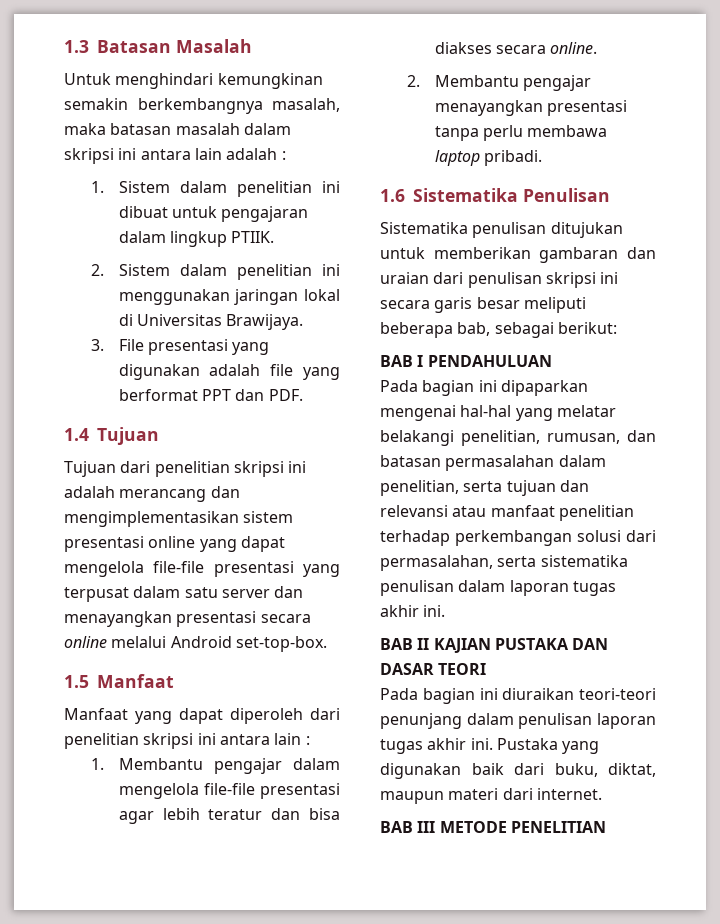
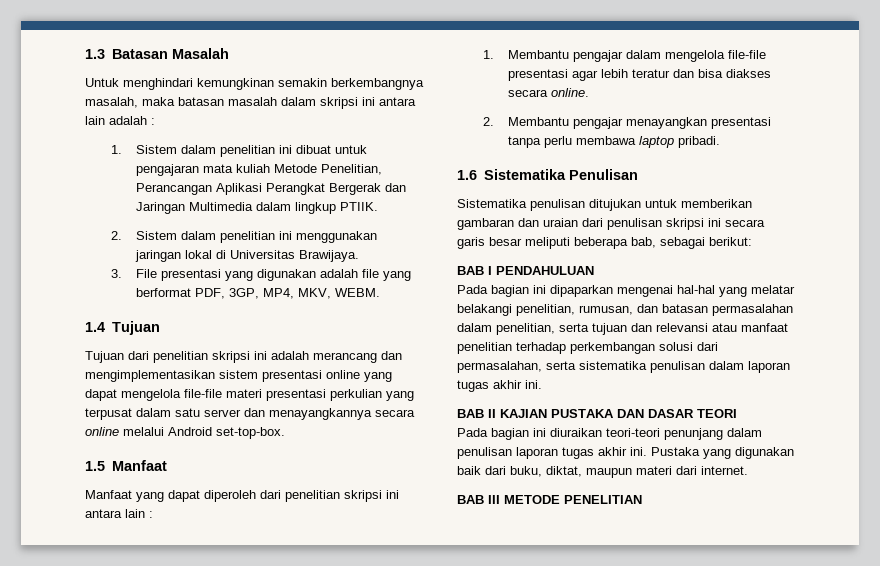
(309, 214) none -> [203,164,383,175] [136,183,407,195] [136,202,254,214] mata kuliah Metode Penelitian, Perancangan Aplikasi Perangkat Bergerak dan Jaringan Multimedia
[202,389,303,401] PPT dan PDF. -> [195,288,381,299] PDF, 3GP, MP4, MKV, WEBM.
[213,561,294,577] presentasi -> [226,389,382,401] materi presentasi perkulian
[64,611,257,627] menayangkan presentasi -> [269,408,372,420] menayangkannya

